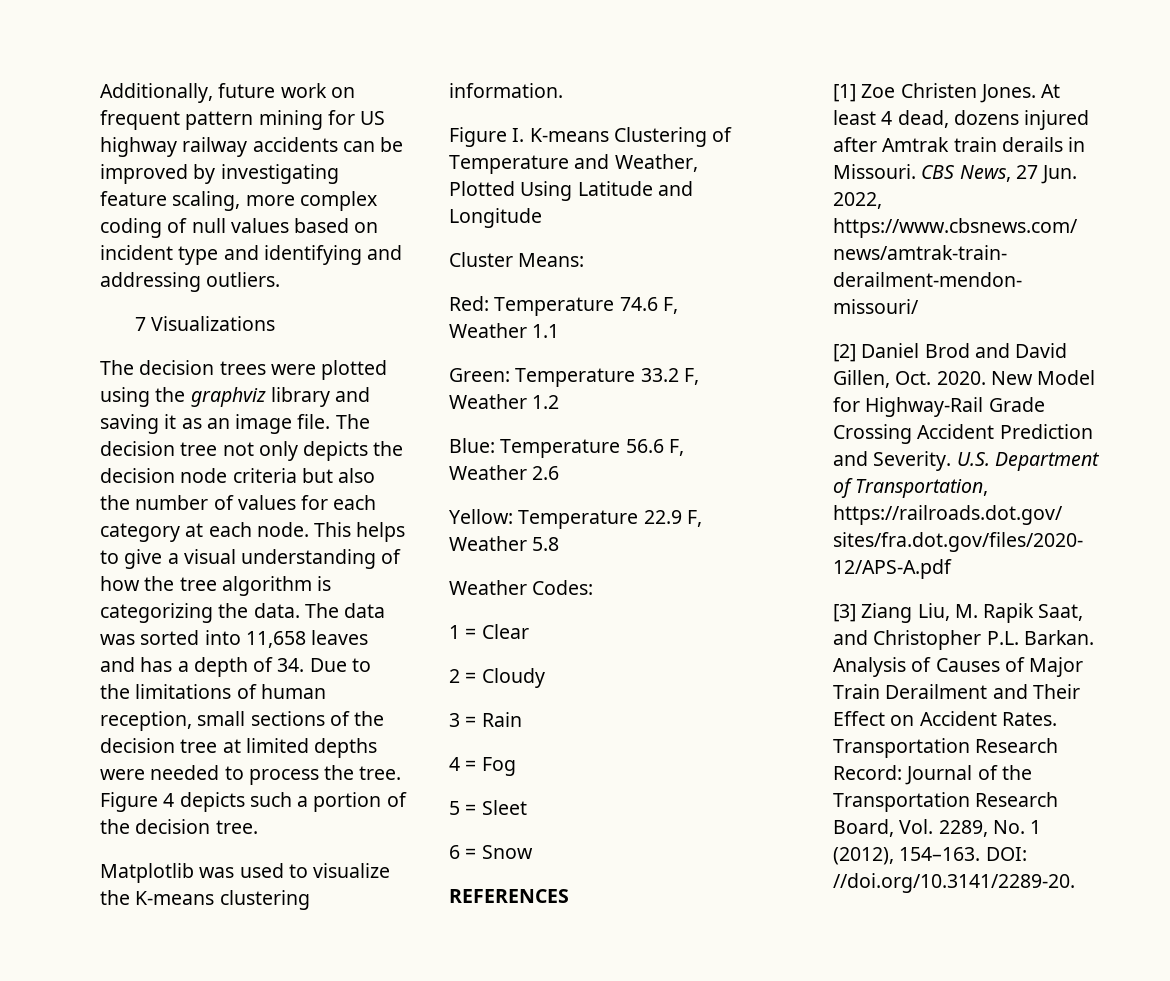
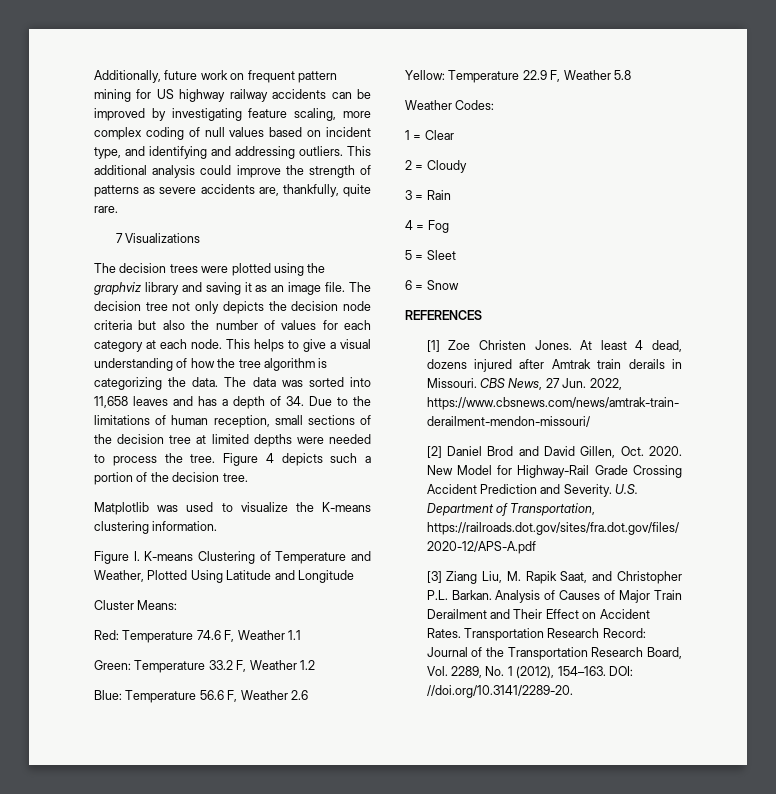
[178,246,219,265] type -> [94,147,121,159] type,
(281, 279) none -> [347,146,371,156] [94,165,371,178] [94,184,371,197] [94,206,118,213] This additional analysis could improve the strength of patterns as severe accidents are, thankfully, quite rare.

